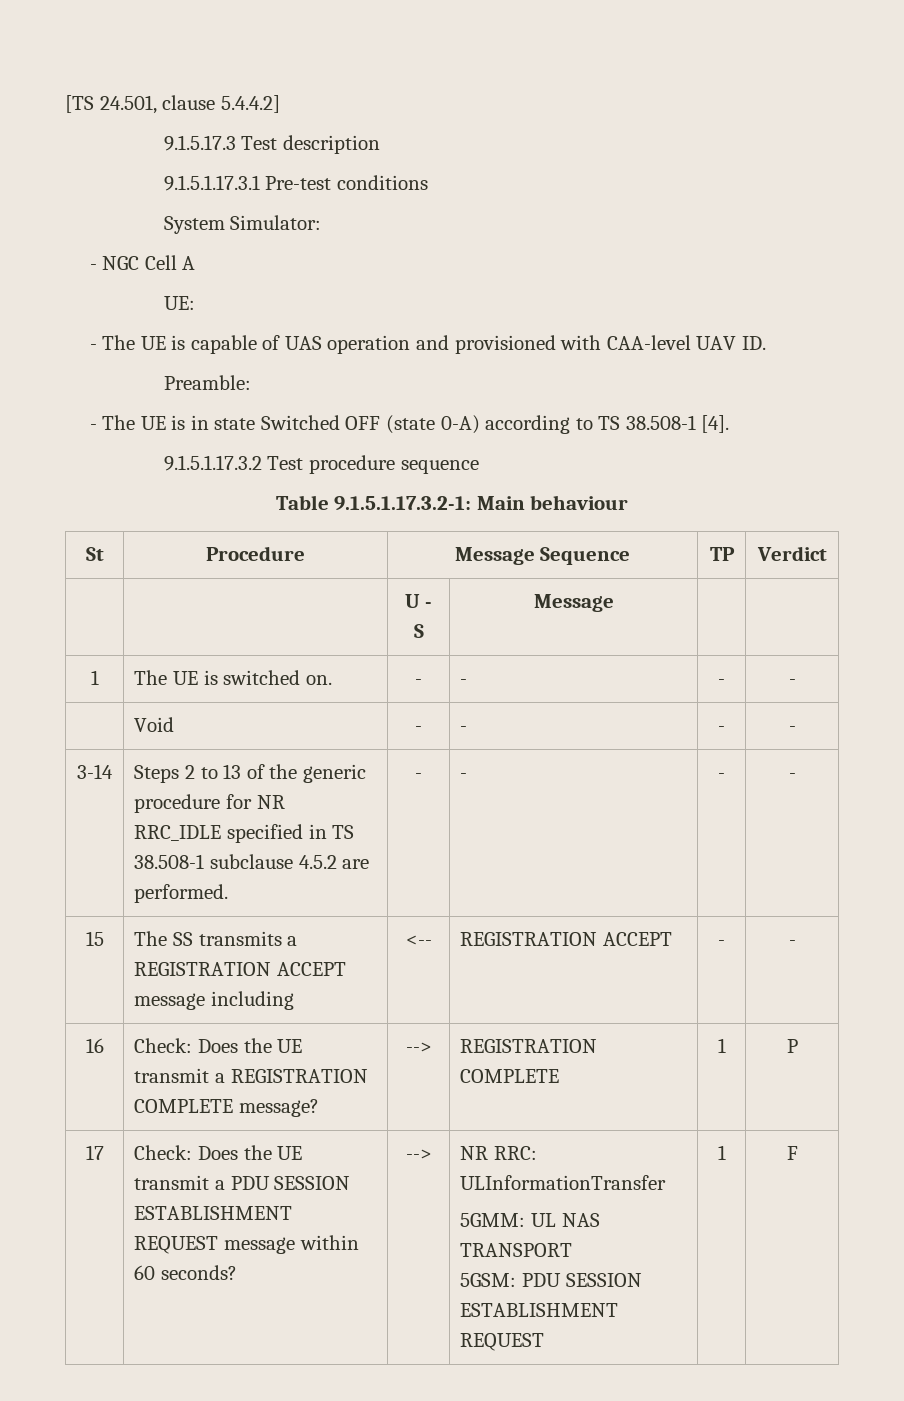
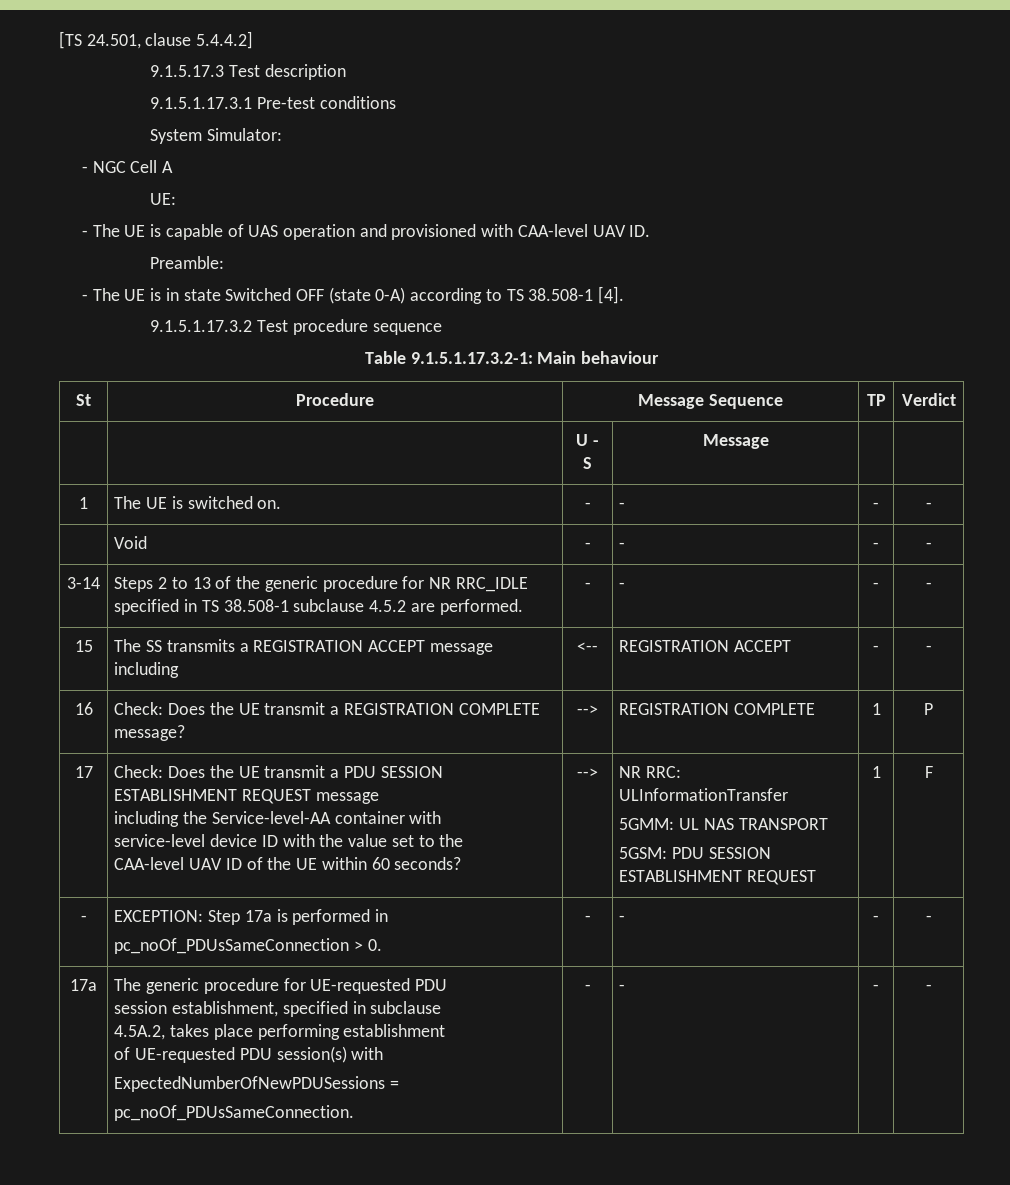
(295, 1245) none -> [114,811,442,827] [114,834,464,847] [114,857,318,870] // including the Service-level-AA container with // service-level device ID with the value set to the // CAA-level UAV ID of the UE
(798, 1153) none -> [80,915,87,922] [114,909,389,925] [114,938,382,954] [584,915,591,922] [619,915,626,922] [873,915,879,922] [925,915,932,922] [70,979,97,991] [114,978,448,994] [114,1001,442,1017] [114,1024,446,1040] [114,1046,384,1063] [114,1076,400,1092] [114,1105,355,1121] [584,984,591,991] [619,984,626,991] [873,984,879,991] [925,984,932,991] // - | EXCEPTION: Step 17a is performed in // pc_noOf_PDUsSameConnection > 0. | - | - | - | - // 17a | The generic procedure for UE-requested PDU // session establishment, specified in subclause // 4.5A.2, takes place performing establishment // of UE-requested PDU session(s) with // ExpectedNumberOfNewPDUSessions = // pc_noOf_PDUsSameConnection. | - | - | - | -

